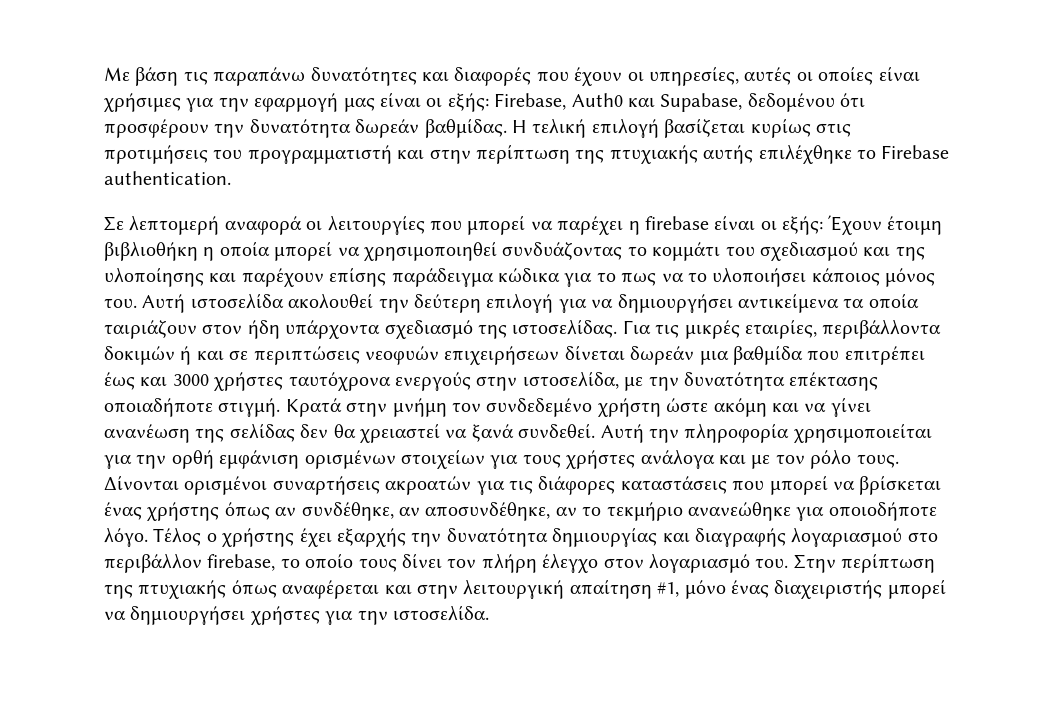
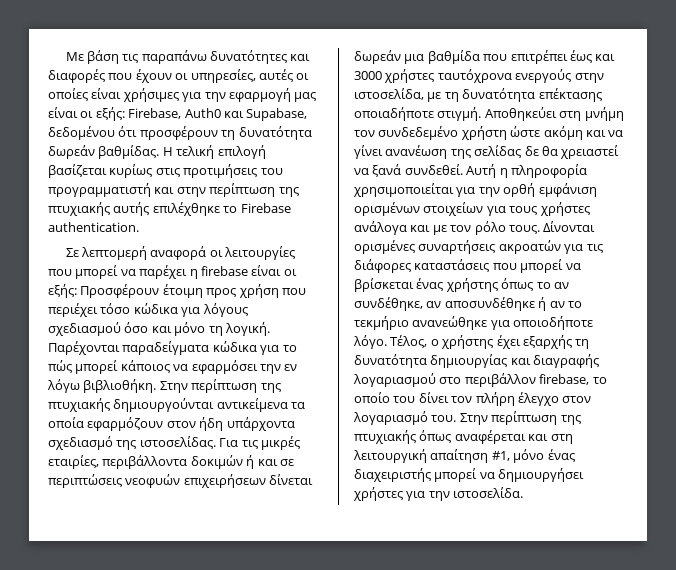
[214,123,245,138] την -> [221,130,236,140] τη
[827,215,942,235] [104,241,925,261] [104,267,936,287] [104,293,733,313] Έχουν έτοιμη βιβλιοθήκη η οποία μπορεί να χρησιμοποιηθεί συνδυάζοντας το κομμάτι του σχεδιασμού και της υλοποίησης και παρέχουν επίσης παράδειγμα κώδικα για το πως να το υλοποιήσει κάποιος μόνος του. Αυτή ιστοσελίδα ακολουθεί την δεύτερη επιλογή για να δημιουργήσει -> [80,284,306,298] [48,303,248,317] [48,322,270,336] [48,341,297,355] [48,360,298,374] [47,379,281,393] [48,398,215,412] Προσφέρουν έτοιμη προς χρήση που περιέχει τόσο κώδικα για λόγους σχεδιασμού όσο και μόνο τη λογική. Παρέχονται παραδείγματα κώδικα για το πώς μπορεί κάποιος να εφαρμόσει την εν λόγω βιβλιοθήκη. Στην περίπτωση της πτυχιακής δημιουργούνται
[104,320,197,339] ταιριάζουν -> [87,417,164,431] εφαρμόζουν
[648,376,679,391] την -> [444,92,459,102] τη
[285,398,388,417] Κρατά στην -> [484,107,582,121] Αποθηκεύει στη
[300,424,329,438] δεν -> [524,146,539,156] δε
[648,428,679,443] την -> [499,168,508,178] η
[184,476,268,495] ορισμένοι -> [354,240,415,254] ορισμένες
(270, 511) none -> [536,282,551,289] το
[425,502,551,521] αποσυνδέθηκε, -> [444,297,547,311] αποσυνδέθηκε ή
[153,527,202,546] Τέλος -> [390,335,428,348] Τέλος,
[411,532,442,547] την -> [575,339,590,349] τη
[358,558,397,572] τους -> [393,396,416,403] του
[417,584,458,599] στην -> [550,434,573,444] στη

